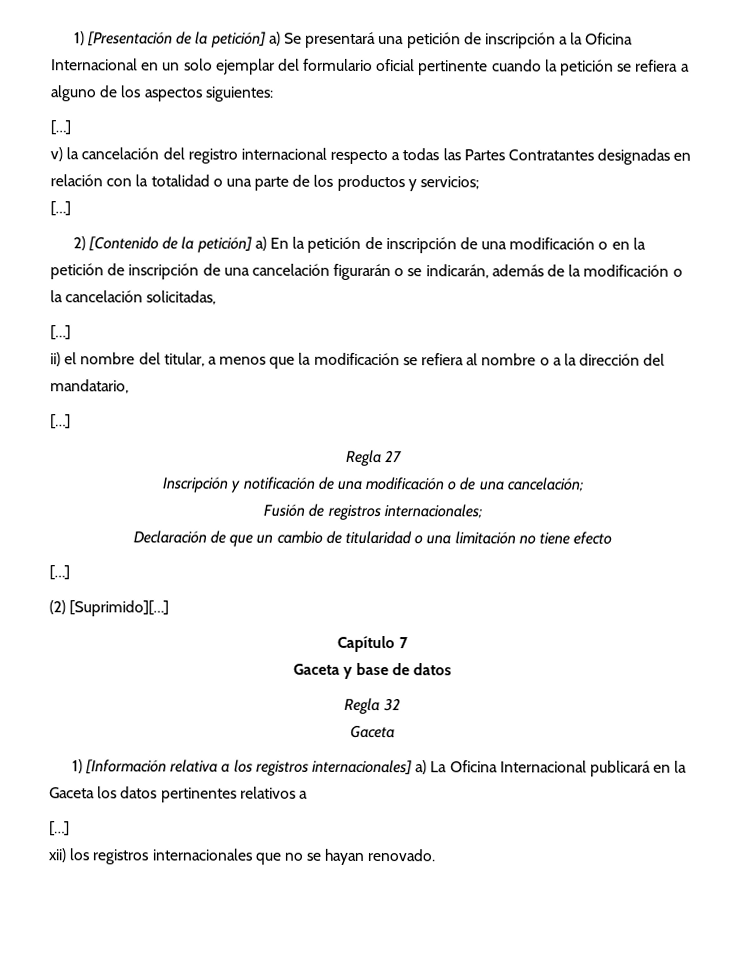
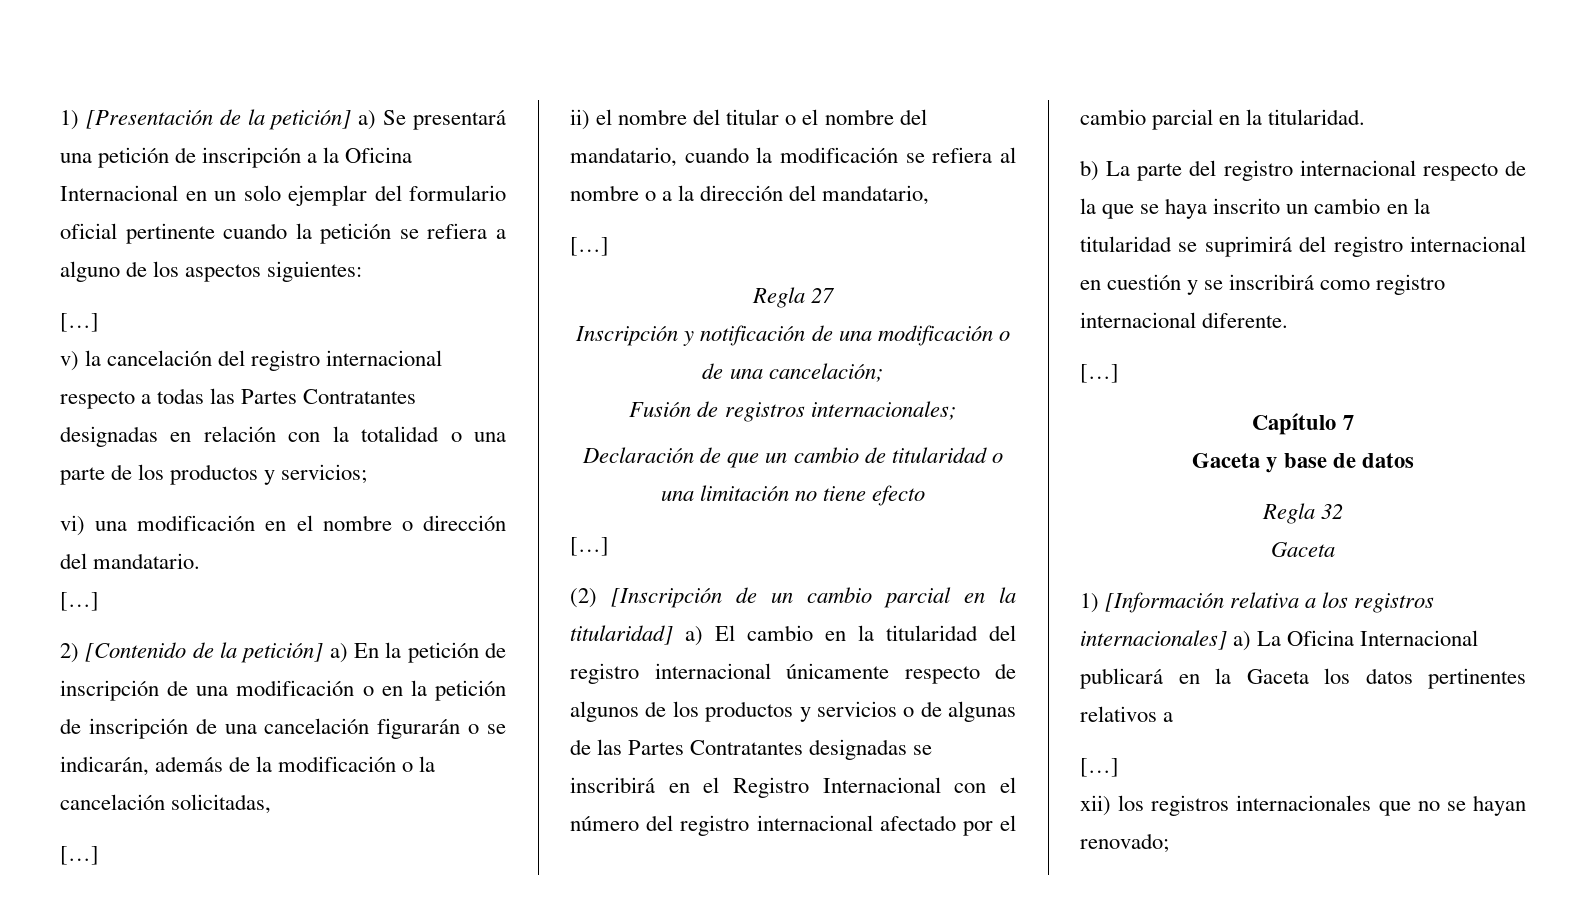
(480, 183) none -> [60,515,506,536] [60,553,201,569] // vi) una modificación en el nombre o dirección del mandatario.
[163,352,296,369] titular, a menos que -> [726,109,927,125] [570,147,749,167] titular o el nombre del mandatario, cuando
[69,600,170,617] [Suprimido][…] -> [611,587,1016,608] [570,625,1016,646] [570,663,1016,684] [570,701,1016,722] [570,739,933,760] [570,777,1016,798] [570,815,1016,836] [1080,109,1366,130] [1080,160,1526,181] [1080,198,1430,219] [1080,236,1526,257] [1080,274,1446,295] [1080,312,1289,328] [1080,364,1119,383] [Inscripción de un cambio parcial en la titularidad] a) El cambio en la titularidad del registro internacional únicamente respecto de algunos de los productos y servicios o de algunas de las Partes Contratantes designadas se inscribirá en el Registro Internacional con el número del registro internacional afectado por el cambio parcial en la titularidad. // b) La parte del registro internacional respecto de la que se haya inscrito un cambio en la titularidad se suprimirá del registro internacional en cuestión y se inscribirá como registro internacional diferente. // […]
[368,848,437,862] renovado. -> [1080,833,1169,853] renovado;

